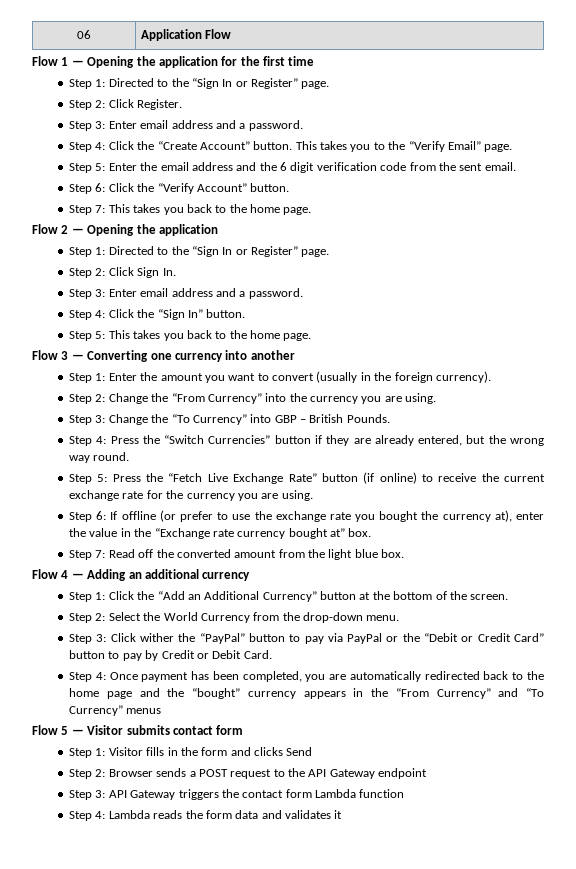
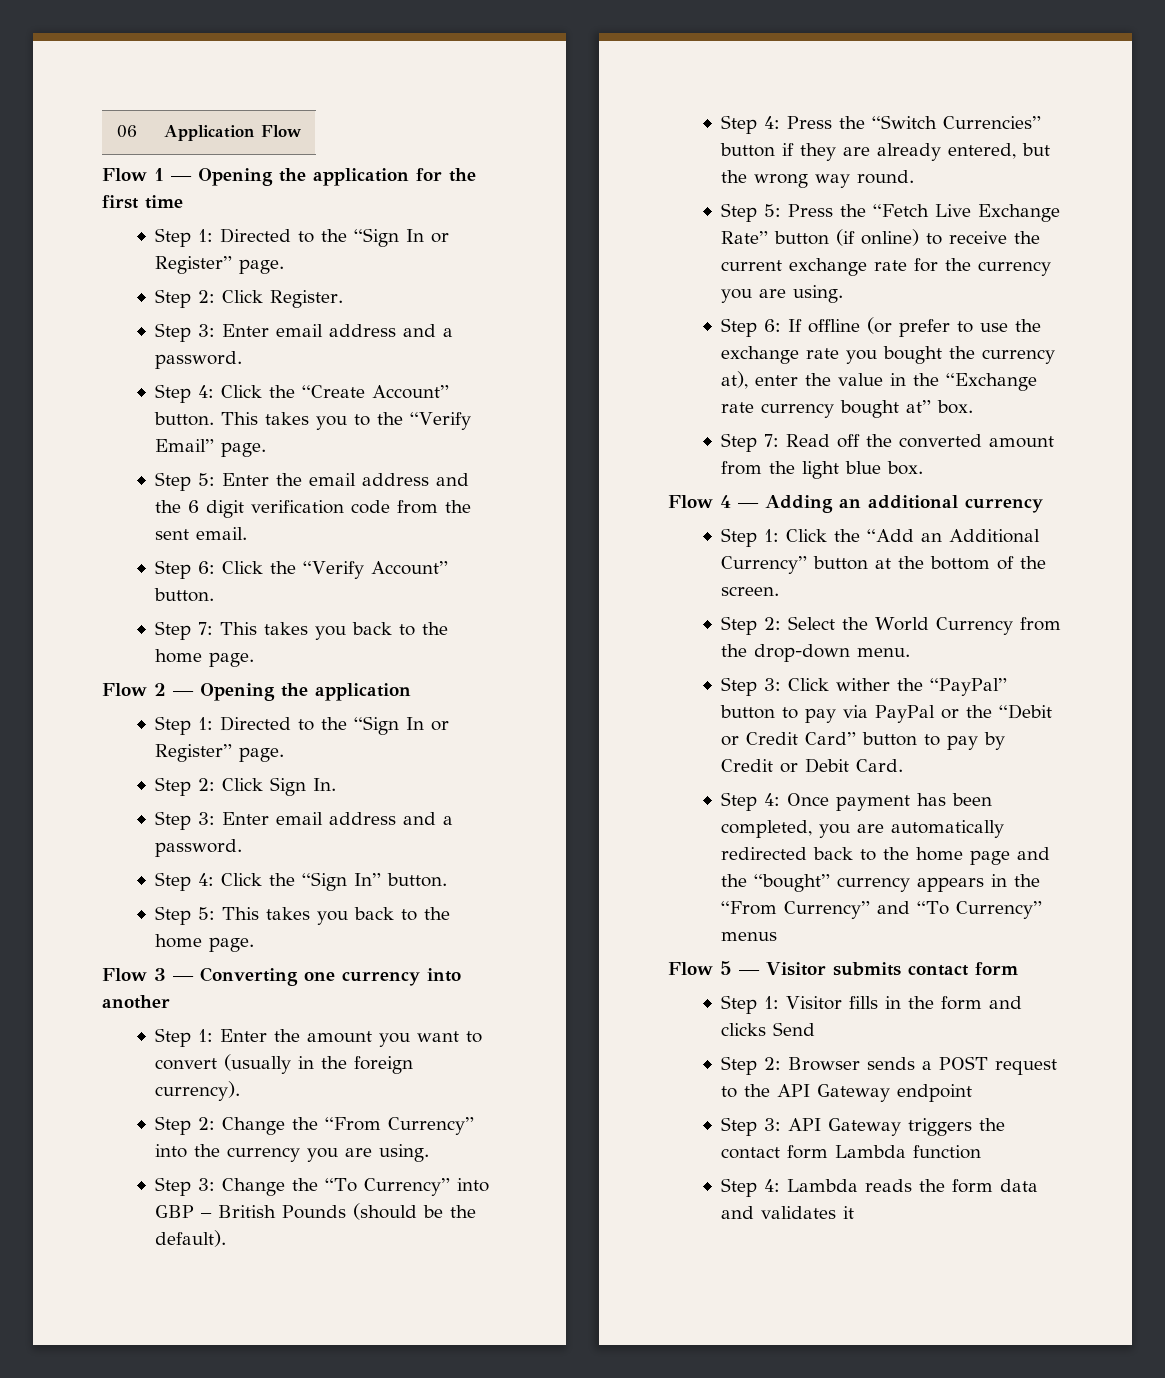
[346,414,390,423] Pounds. -> [281,1203,476,1220] [154,1230,226,1247] Pounds (should be the default).

